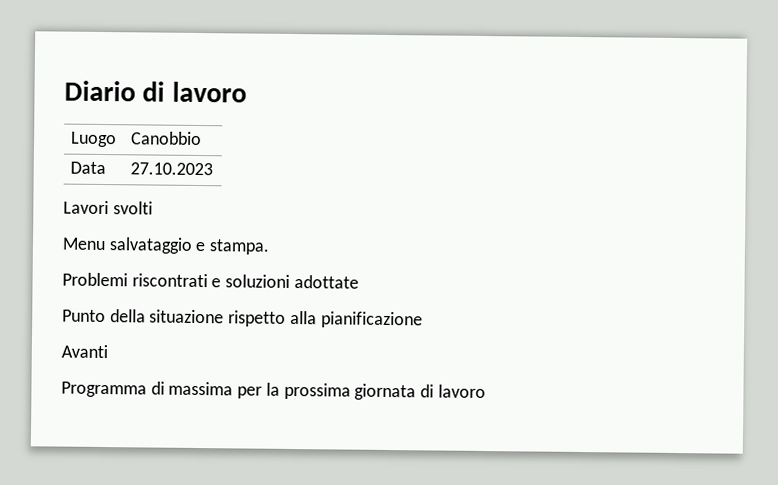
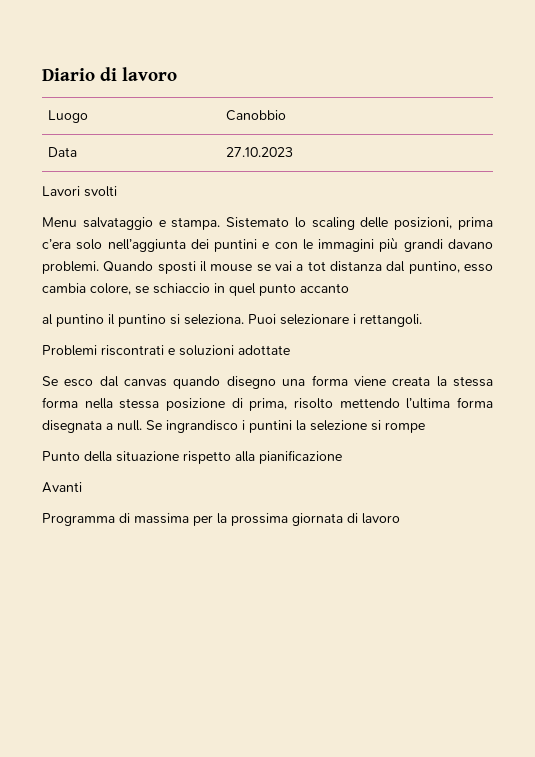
(271, 247) none -> [226,217,493,230] [42,237,493,252] [42,261,493,274] [42,283,349,296] [42,314,422,327] Sistemato lo scaling delle posizioni, prima c’era solo nell’aggiunta dei puntini e con le immagini più grandi davano problemi. Quando sposti il mouse se vai a tot distanza dal puntino, esso cambia colore, se schiaccio in quel punto accanto // al puntino il puntino si seleziona. Puoi selezionare i rettangoli.
(359, 282) none -> [42,375,494,389] [42,397,494,411] [42,420,425,433] // Se esco dal canvas quando disegno una forma viene creata la stessa forma nella stessa posizione di prima, risolto mettendo l’ultima forma disegnata a null. Se ingrandisco i puntini la selezione si rompe

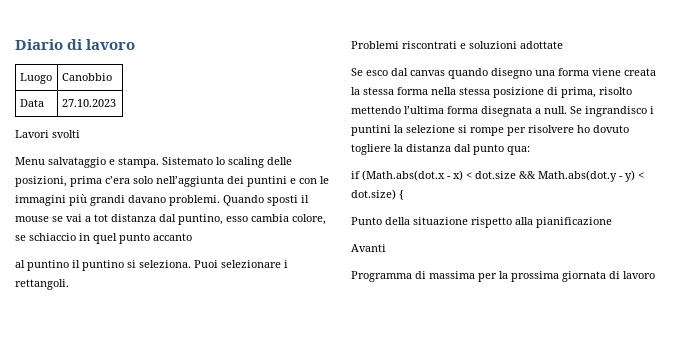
(425, 427) none -> [507,125,629,136] [351,144,530,155] [351,170,644,182] [351,189,404,200] per risolvere ho dovuto togliere la distanza dal punto qua: // if (Math.abs(dot.x - x) < dot.size && Math.abs(dot.y - y) < dot.size) {

